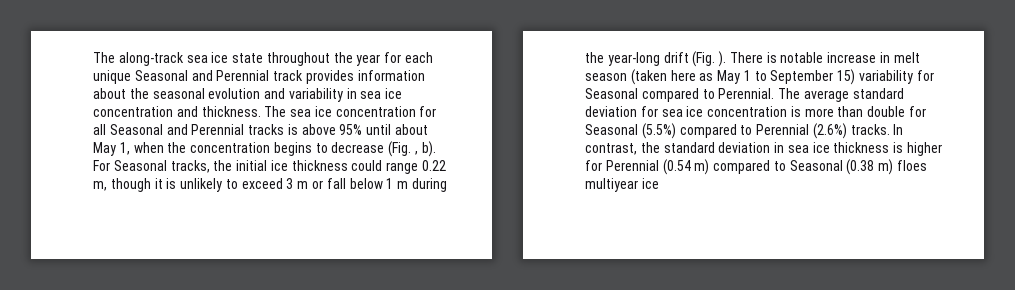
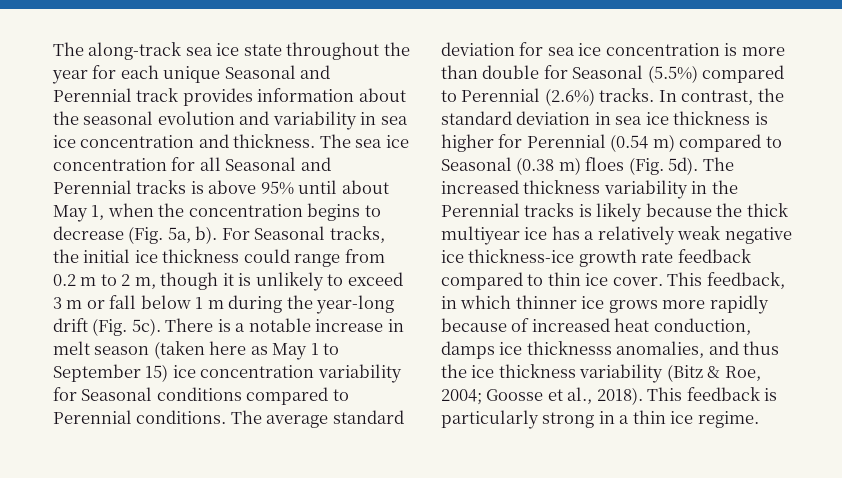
[415,151,419,155] , -> [167,227,191,243] 5a,
[422,160,447,171] 0.22 -> [344,249,385,263] [53,274,131,286] from 0.2 m to 2
[718,51,727,67] ). -> [131,318,161,336] 5c).
(777, 57) none -> [235,323,246,332] a
(856, 77) none -> [172,365,315,378] ice concentration
[641,88,775,102] compared to Perennial. -> [156,387,349,405] [53,410,227,424] conditions compared to Perennial conditions.
[585,178,659,192] multiyear ice -> [628,157,734,175] [441,180,738,199] [441,203,788,222] [441,226,792,245] [441,249,751,267] [441,272,785,290] [441,295,769,314] [441,318,751,335] [441,341,780,359] [441,364,761,383] [441,387,778,405] [441,410,759,429] (Fig. 5d). The increased thickness variability in the Perennial tracks is likely because the thick multiyear ice has a relatively weak negative ice thickness-ice growth rate feedback compared to thin ice cover. This feedback, in which thinner ice grows more rapidly because of increased heat conduction, damps ice thicknesss anomalies, and thus the ice thickness variability (Bitz & Roe, 2004; Goosse et al., 2018). This feedback is particularly strong in a thin ice regime.

